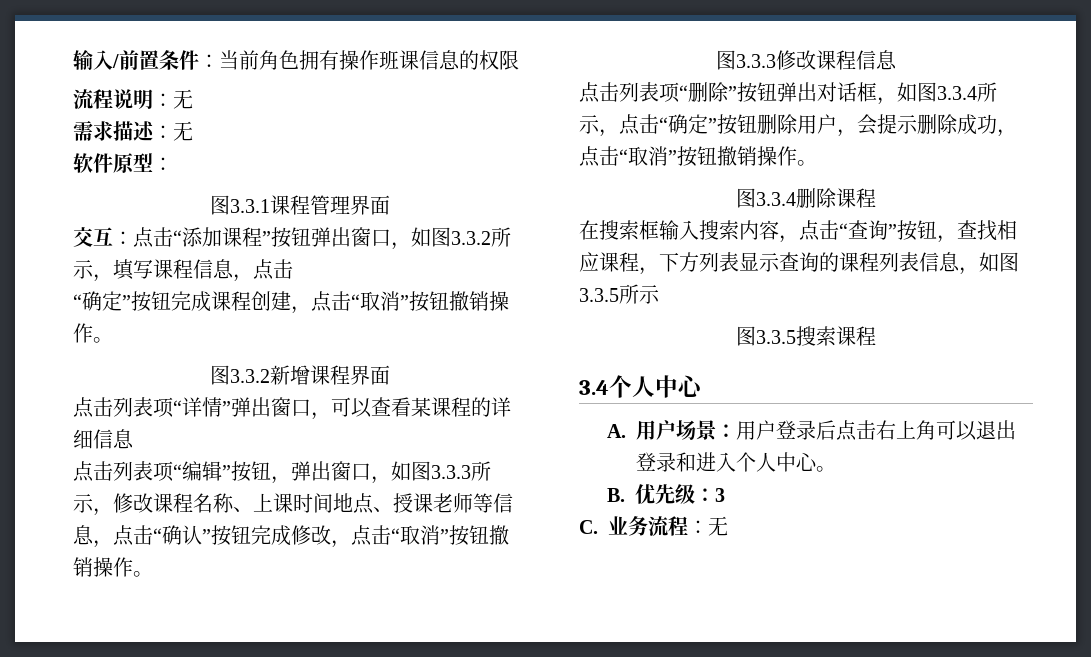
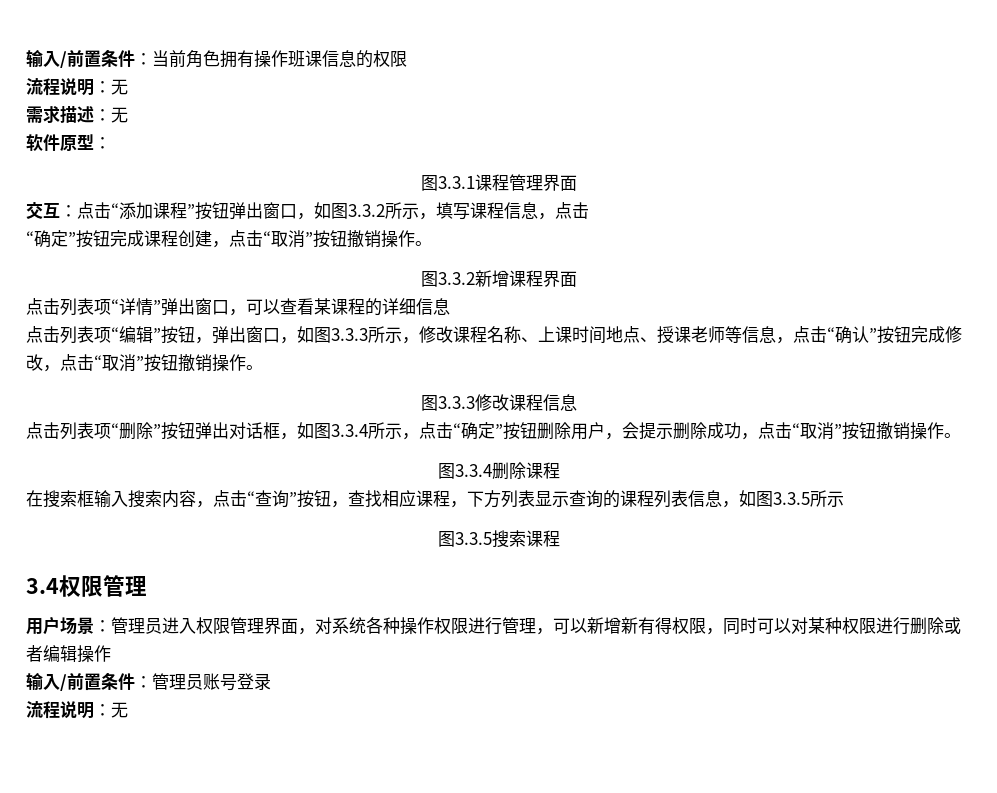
[609,375,704,398] [606,420,1016,441] [635,452,836,472] [606,484,725,504] [579,516,688,536] 个人中心 // A.用户场景：用户登录后点击右上角可以退出登录和进入个人中心。 // B.优先级：3 // C.业务流程 -> [59,575,147,597] [26,616,961,635] [26,645,111,663] [26,672,271,691] [26,701,94,719] 权限管理 // 用户场景：管理员进入权限管理界面，对系统各种操作权限进行管理，可以新增新有得权限，同时可以对某种权限进行删除或者编辑操作 // 输入/前置条件：管理员账号登录 // 流程说明

